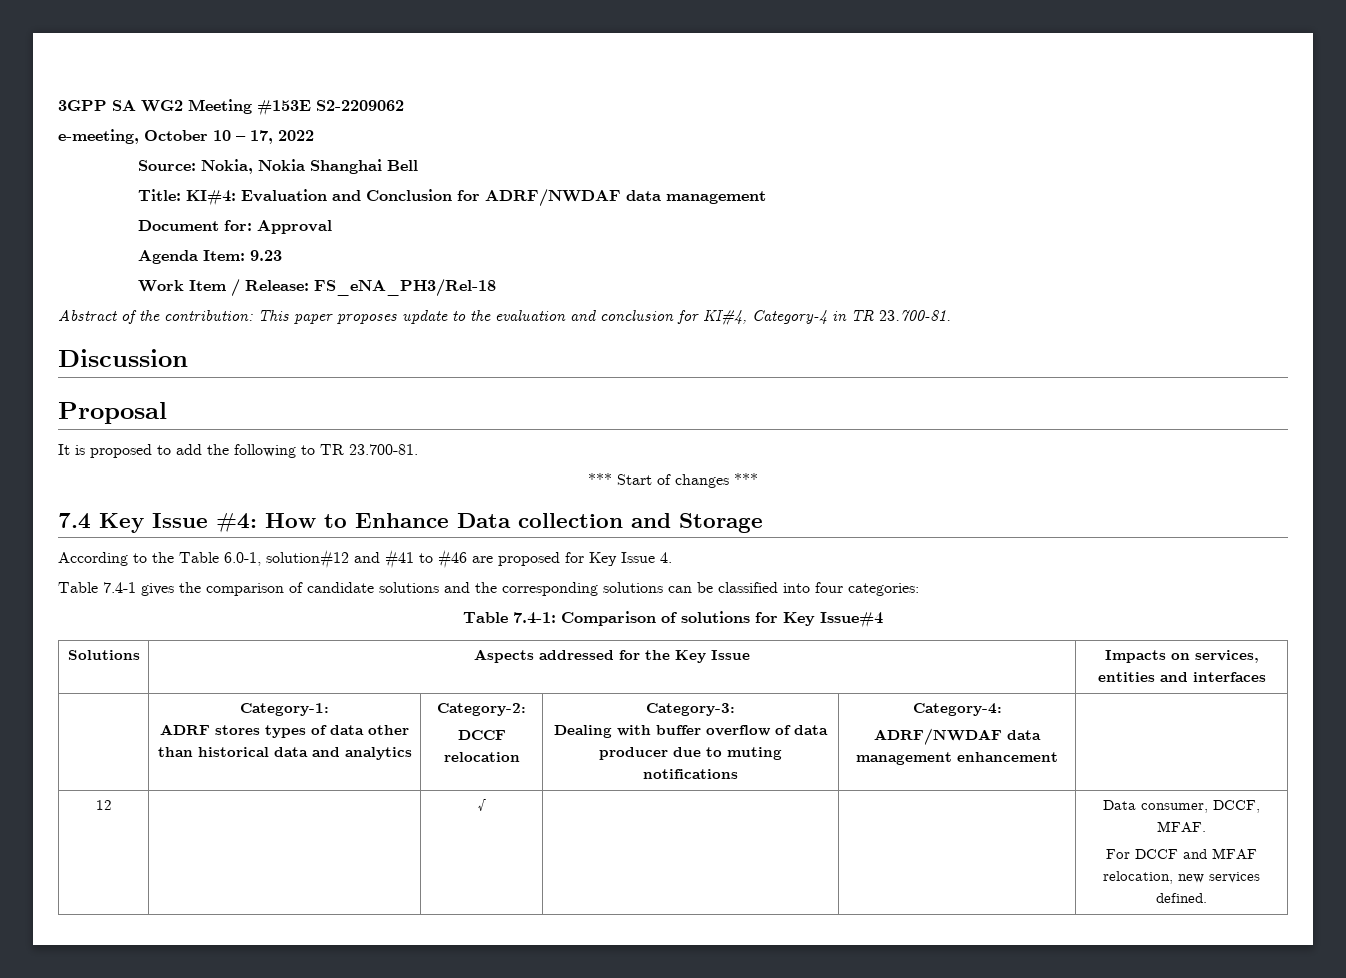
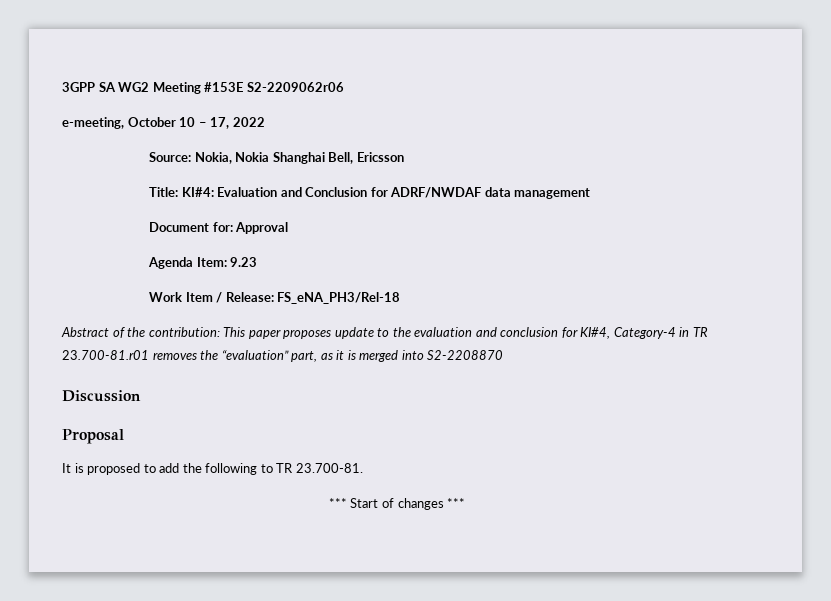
[316,100,404,111] S2-2209062 -> [246,82,344,92] S2-2209062r06
[387,160,419,171] Bell -> [328,152,404,164] Bell, Ericsson
[879,310,951,321] 23.700-81. -> [62,350,504,362] 23.700-81.r01 removes the “evaluation” part, as it is merged into S2-2208870
[58,513,763,533] [58,549,672,569] [58,582,919,596] [463,611,883,628] [67,650,140,660] [474,649,750,663] [1104,650,1259,663] [1097,672,1266,682] [240,703,329,716] [160,724,409,738] [157,747,412,760] [437,703,526,716] [457,730,506,740] [443,752,520,762] [646,703,735,716] [554,725,828,738] [599,747,782,760] [643,769,738,779] [912,703,1002,716] [874,728,1041,745] [856,752,1058,765] [95,800,112,810] [478,799,486,811] [1103,800,1260,813] [1157,821,1206,833] [1106,848,1257,860] [1103,871,1260,884] [1156,893,1207,903] // 7.4 Key Issue #4: How to Enhance Data collection and Storage // According to the Table 6.0-1, solution#12 and #41 to #46 are proposed for Key Issue 4. // Table 7.4-1 gives the comparison of candidate solutions and the corresponding solutions can be classified into four categories: // Table 7.4-1: Comparison of solutions for Key Issue#4 // Solutions | Aspects addressed for the Key Issue | Impacts on services, entities and interfaces // | Category-1: // ADRF stores types of data other than historical data and analytics | Category-2: // DCCF relocation | Category-3: // Dealing with buffer overflow of data producer due to muting notifications | Category-4: // ADRF/NWDAF data management enhancement | // 12 | | √ | | | Data consumer, DCCF, MFAF. // For DCCF and MFAF relocation, new services defined. -> (466, 503) none

